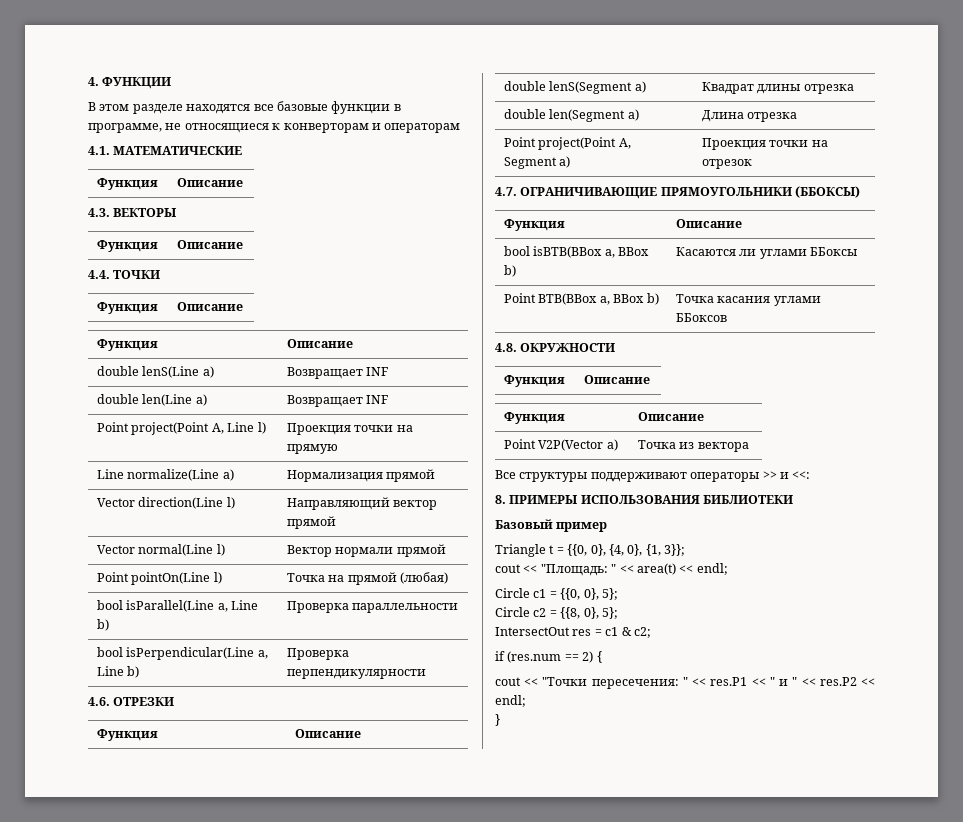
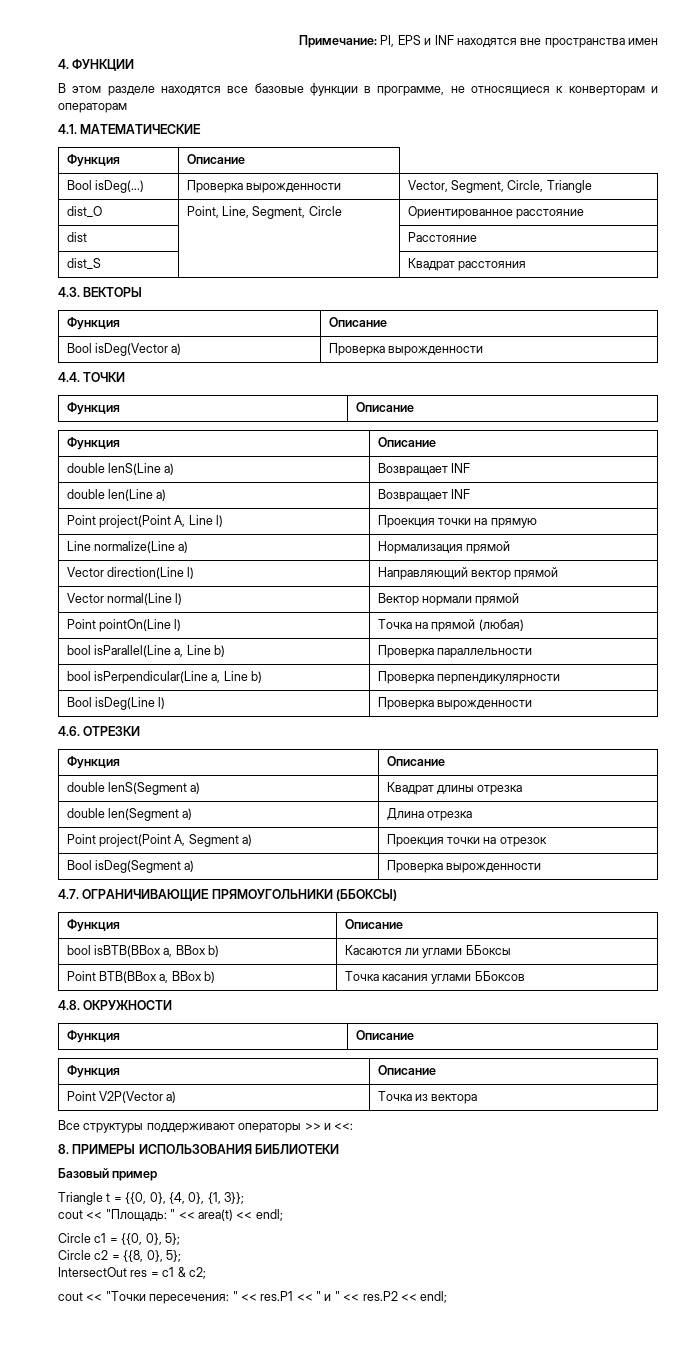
(88, 81) none -> [299,35,658,48] Примечание: PI, EPS и INF находятся вне пространства имен //
(244, 182) none -> [66,180,144,193] [186,180,341,193] [407,180,592,193] [66,206,102,217] [186,206,342,219] [407,206,584,219] [66,232,87,242] [407,232,477,242] [66,258,101,269] [407,258,526,271] // Bool isDeg(...) | Проверка вырожденности | Vector, Segment, Circle, Triangle // dist_O | Point, Line, Segment, Circle | Ориентированное расстояние // dist | | Расстояние // dist_S | | Квадрат расстояния
(244, 244) none -> [66,343,182,356] [328,343,483,356] // Bool isDeg(Vector a) | Проверка вырожденности
(427, 674) none -> [66,697,166,710] [377,697,532,710] // Bool isDeg(Line l) | Проверка вырожденности
(753, 164) none -> [66,860,195,873] [386,860,541,873] // Bool isDeg(Segment a) | Проверка вырожденности
[495,651,602,663] // if (res.num == 2) { -> (206, 1273) none
[495,714,500,726] // } -> (448, 1297) none

